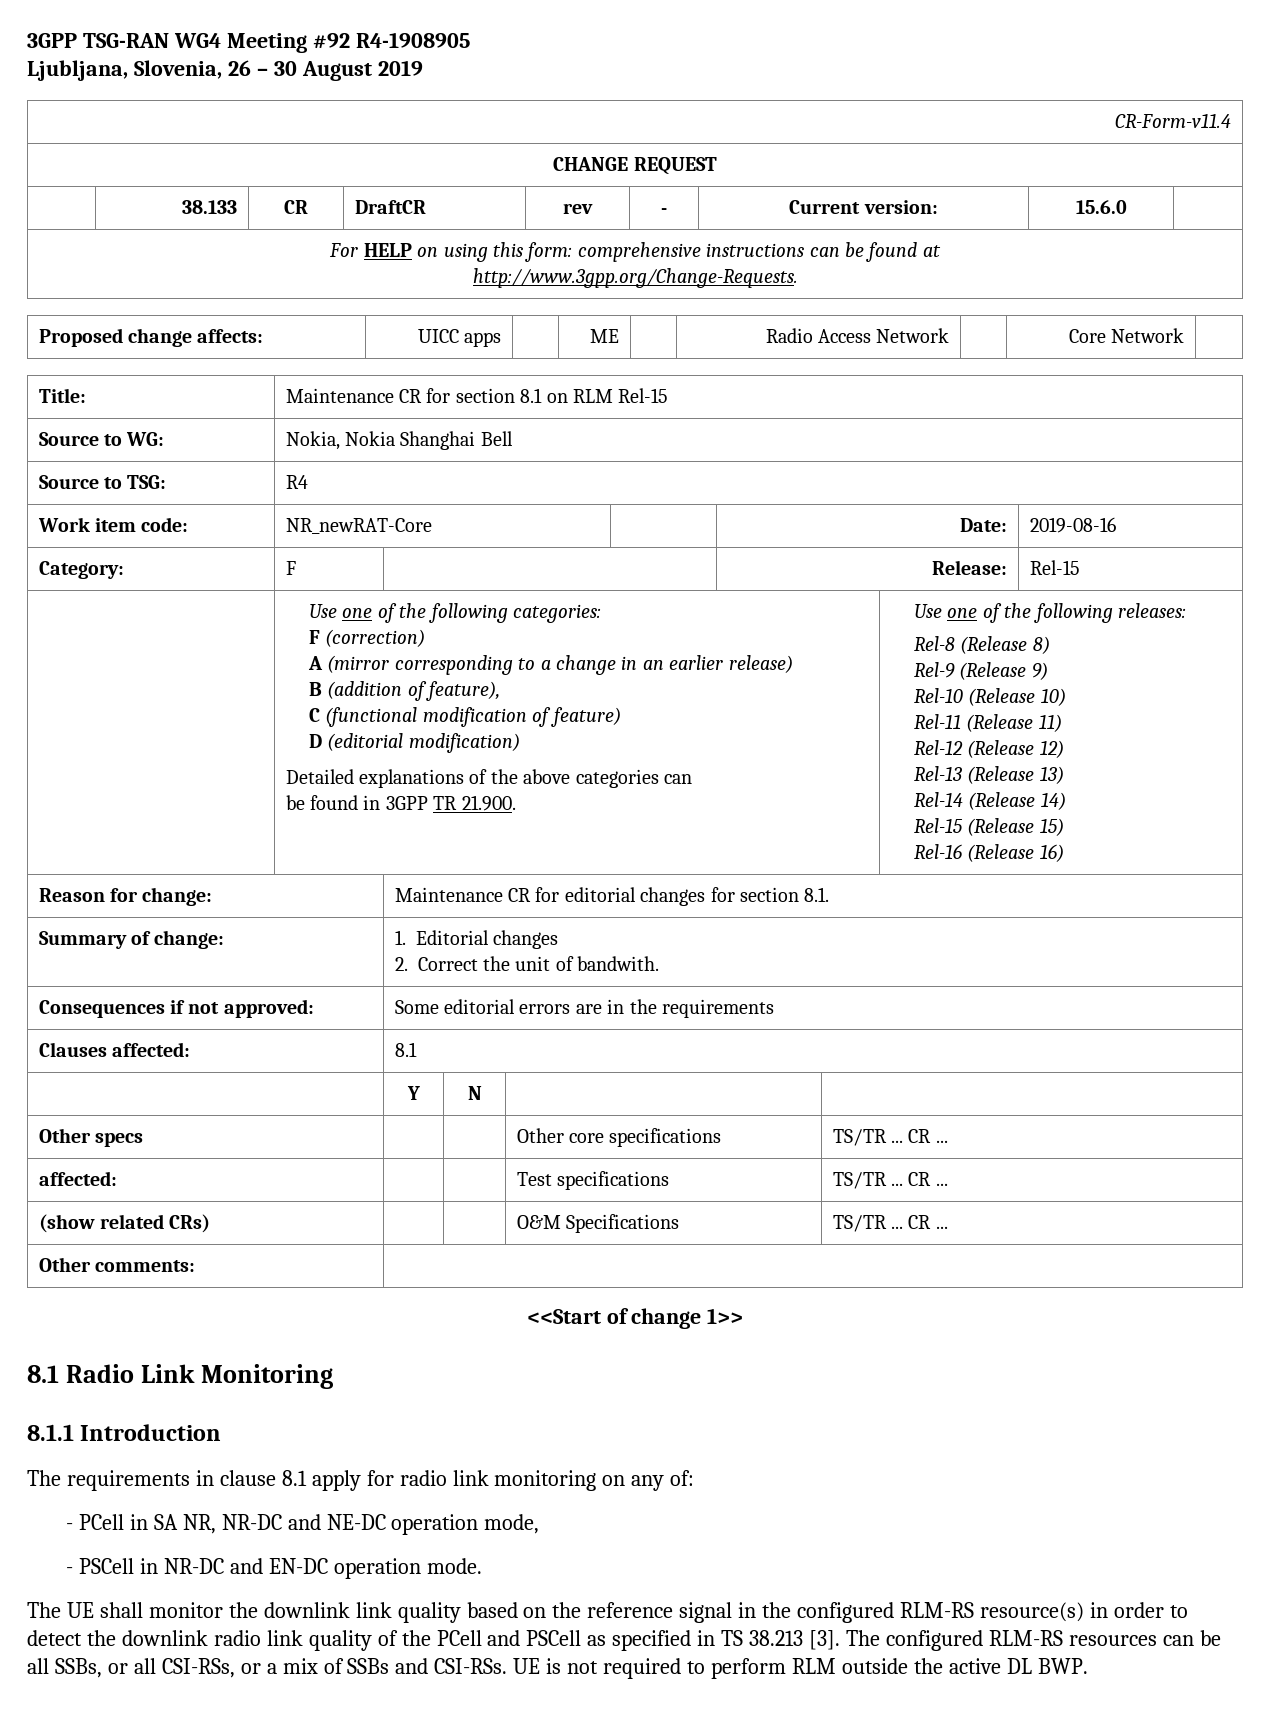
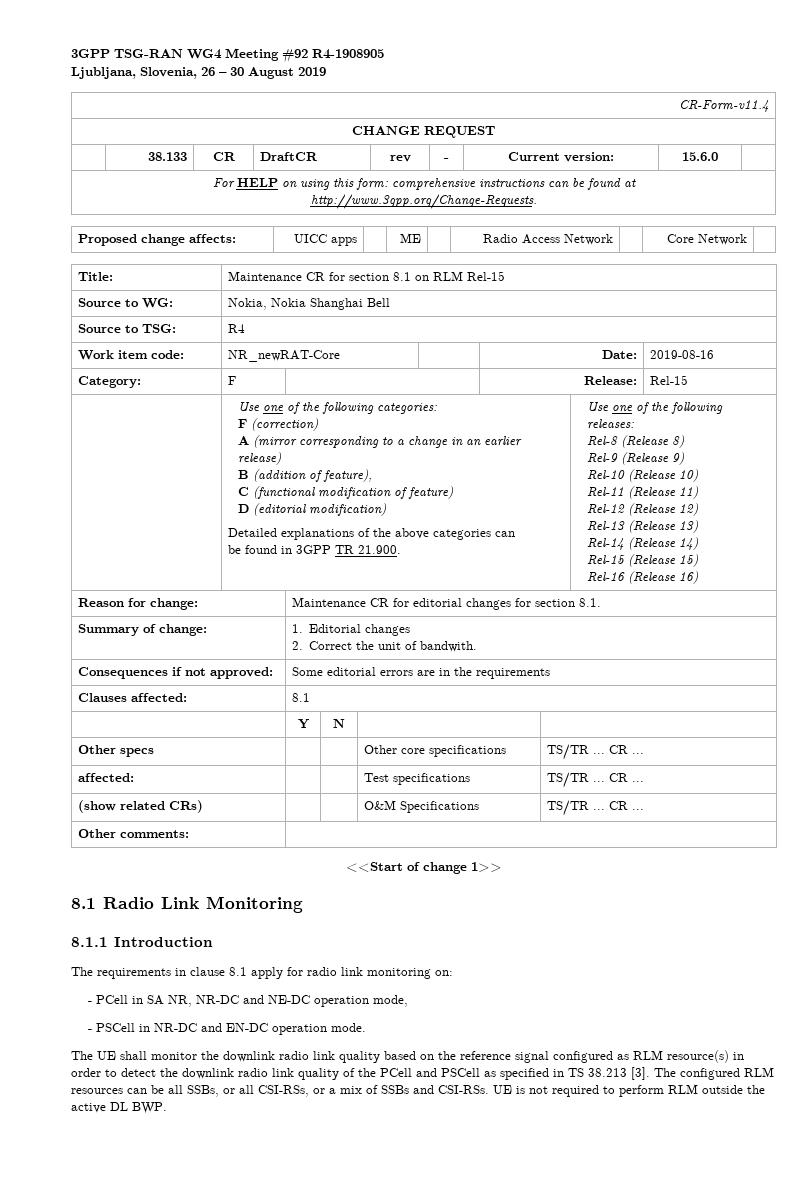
[602,1470,695,1491] on any of: -> [435,970,453,976] on:
(350, 1610) none -> [279,1051,309,1060] radio
[738,1602,975,1623] in the configured RLM-RS -> [553,1050,663,1063] configured as RLM
[988,1630,1063,1646] RLM-RS -> [744,1067,774,1077] RLM

